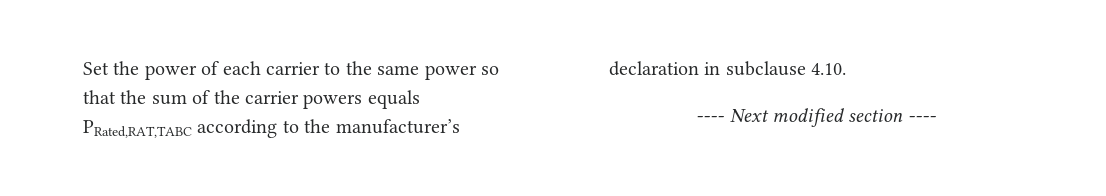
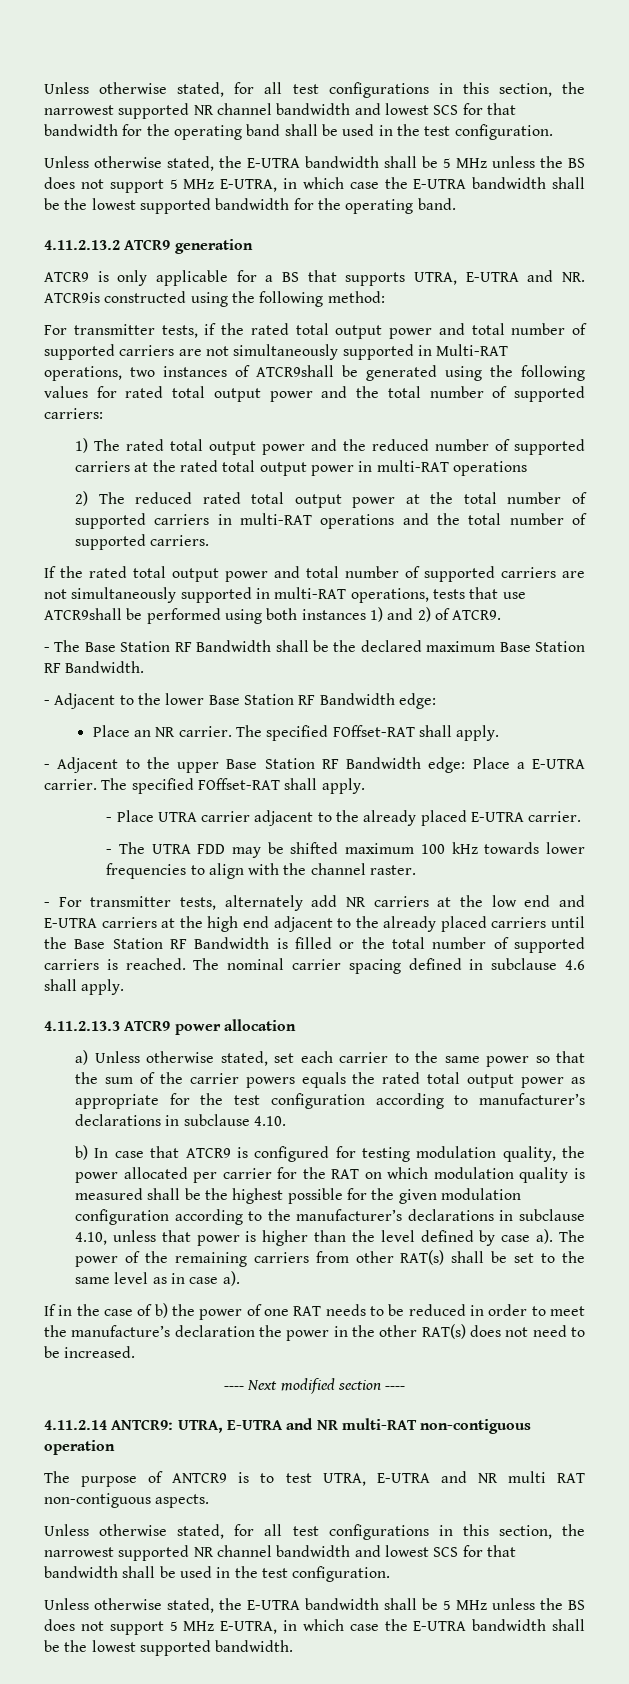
[82,61,220,80] Set the power of -> [44,82,586,98] [44,103,516,119] [44,124,553,140] [44,156,585,171] [44,177,585,193] [44,198,456,214] [44,239,253,254] [44,270,585,286] [44,291,385,307] [44,323,587,339] [44,344,509,360] [44,365,585,381] [44,386,586,402] [44,408,103,419] [75,438,585,455] [75,460,527,476] [75,491,588,508] [75,513,587,529] [75,534,210,550] [44,566,585,582] [44,587,526,603] [44,607,502,624] [44,640,586,652] [44,661,145,673] [44,693,436,709] [92,725,500,741] [44,757,585,773] [44,778,365,794] [106,810,582,826] [106,842,585,858] [106,863,417,879] [44,895,586,911] [44,916,585,932] [44,937,585,953] [44,958,585,974] [44,979,125,995] [44,1019,296,1035] [75,1050,295,1066] Unless otherwise stated, for all test configurations in this section, the narrowest supported NR channel bandwidth and lowest SCS for that bandwidth for the operating band shall be used in the test configuration. // Unless otherwise stated, the E-UTRA bandwidth shall be 5 MHz unless the BS does not support 5 MHz E-UTRA, in which case the E-UTRA bandwidth shall be the lowest supported bandwidth for the operating band. // 4.11.2.13.2 ATCR9 generation // ATCR9 is only applicable for a BS that supports UTRA, E-UTRA and NR. ATCR9is constructed using the following method: // For transmitter tests, if the rated total output power and total number of supported carriers are not simultaneously supported in Multi-RAT operations, two instances of ATCR9shall be generated using the following values for rated total output power and the total number of supported carriers: // 1) The rated total output power and the reduced number of supported carriers at the rated total output power in multi-RAT operations // 2) The reduced rated total output power at the total number of supported carriers in multi-RAT operations and the total number of supported carriers. // If the rated total output power and total number of supported carriers are not simultaneously supported in multi-RAT operations, tests that use ATCR9shall be performed using both instances 1) and 2) of ATCR9. // - The Base Station RF Bandwidth shall be the declared maximum Base Station RF Bandwidth. // - Adjacent to the lower Base Station RF Bandwidth edge: // Place an NR carrier. The specified FOffset-RAT shall apply. // - Adjacent to the upper Base Station RF Bandwidth edge: Place a E-UTRA carrier. The specified FOffset-RAT shall apply. // - Place UTRA carrier adjacent to the already placed E-UTRA carrier. // - The UTRA FDD may be shifted maximum 100 kHz towards lower frequencies to align with the channel raster. // - For transmitter tests, alternately add NR carriers at the low end and E-UTRA carriers at the high end adjacent to the already placed carriers until the Base Station RF Bandwidth is filled or the total number of supported carriers is reached. The nominal carrier spacing defined in subclause 4.6 shall apply. // 4.11.2.13.3 ATCR9 power allocation // a) Unless otherwise stated, set
[82,120,192,138] PRated,RAT,TABC -> [352,1072,585,1088] [75,1093,585,1109] [75,1114,287,1126] [75,1145,585,1162] [75,1167,586,1183] [75,1188,521,1204] [75,1209,170,1225] the rated total output power as appropriate for the test configuration according to manufacturer’s declarations in subclause 4.10. // b) In case that ATCR9 is configured for testing modulation quality, the power allocated per carrier for the RAT on which modulation quality is measured shall be the highest possible for the given modulation configuration
[608,61,847,76] declaration in subclause 4.10. -> [407,1209,586,1221] [75,1229,586,1246] [75,1250,585,1267] [75,1271,240,1286] [44,1303,585,1320] [44,1324,585,1341] [44,1346,136,1358] declarations in subclause 4.10, unless that power is higher than the level defined by case a). The power of the remaining carriers from other RAT(s) shall be set to the same level as in case a). // If in the case of b) the power of one RAT needs to be reduced in order to meet the manufacture’s declaration the power in the other RAT(s) does not need to be increased.
(936, 119) none -> [44,1418,532,1434] [44,1440,115,1455] [44,1471,585,1487] [44,1493,210,1508] [44,1524,586,1540] [44,1545,516,1561] [44,1566,391,1582] [44,1598,585,1613] [44,1619,585,1635] [44,1640,294,1656] // 4.11.2.14 ANTCR9: UTRA, E-UTRA and NR multi-RAT non-contiguous operation // The purpose of ANTCR9 is to test UTRA, E-UTRA and NR multi RAT non-contiguous aspects. // Unless otherwise stated, for all test configurations in this section, the narrowest supported NR channel bandwidth and lowest SCS for that bandwidth shall be used in the test configuration. // Unless otherwise stated, the E-UTRA bandwidth shall be 5 MHz unless the BS does not support 5 MHz E-UTRA, in which case the E-UTRA bandwidth shall be the lowest supported bandwidth.

